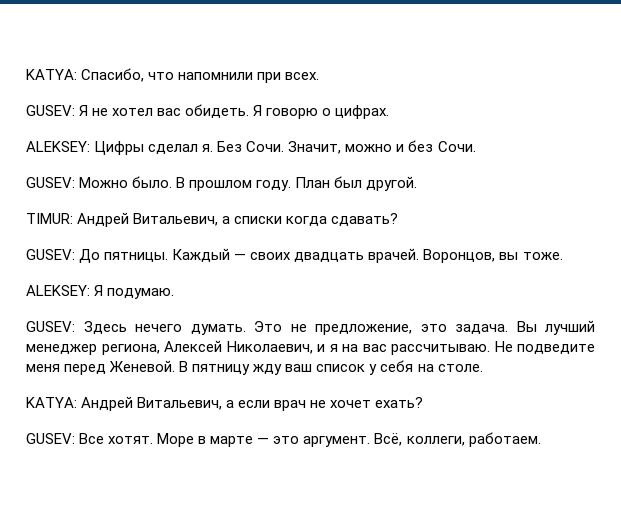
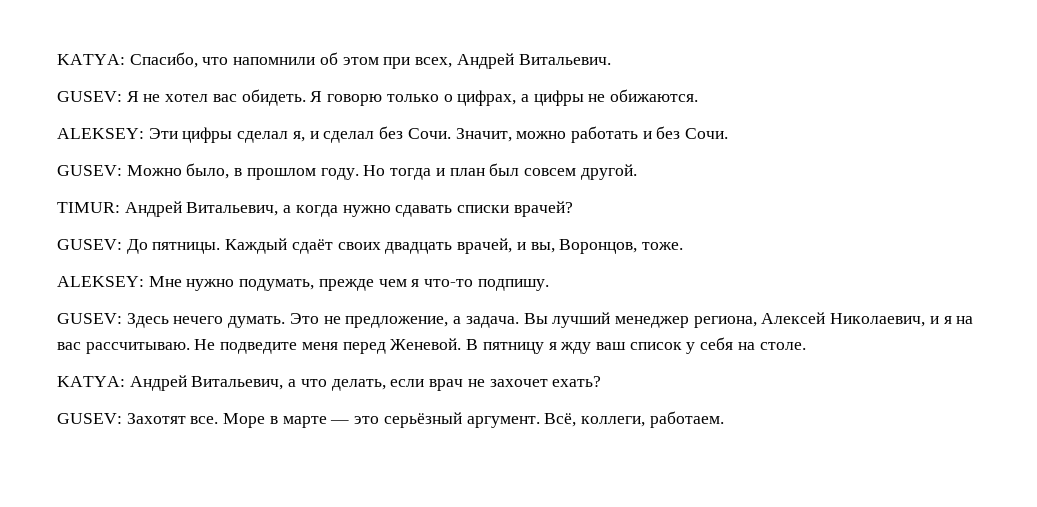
[257,72,320,83] при всех. -> [319,52,611,69] об этом при всех, Андрей Витальевич.
[322,105,390,119] [26,141,243,155] о цифрах. // ALEKSEY: Цифры сделал я. Без -> [386,89,699,106] [57,126,404,143] только о цифрах, а цифры не обижаются. // ALEKSEY: Эти цифры сделал я, и сделал без
(393, 148) none -> [570,126,638,143] работать
[132,176,363,191] было. В прошлом году. План был -> [186,163,576,180] было, в прошлом году. Но тогда и план был совсем
[234,213,399,226] списки когда сдавать? -> [295,201,573,217] когда нужно сдавать списки врачей?
[234,254,247,260] — -> [291,239,333,254] сдаёт
[368,248,563,263] [26,285,175,299] врачей. Воронцов, вы тоже. // ALEKSEY: Я подумаю. -> [457,238,683,254] [57,276,549,291] врачей, и вы, Воронцов, тоже. // ALEKSEY: Мне нужно подумать, прежде чем я что-то подпишу.
[420,324,447,332] это -> [453,316,462,324] а
(251, 369) none -> [548,342,557,350] я
(235, 404) none -> [300,379,386,391] что делать,
[330,400,372,408] хочет -> [489,379,548,387] захочет
[79,433,154,444] Все хотят. -> [126,413,219,424] Захотят все.
(300, 440) none -> [383,412,462,428] серьёзный

